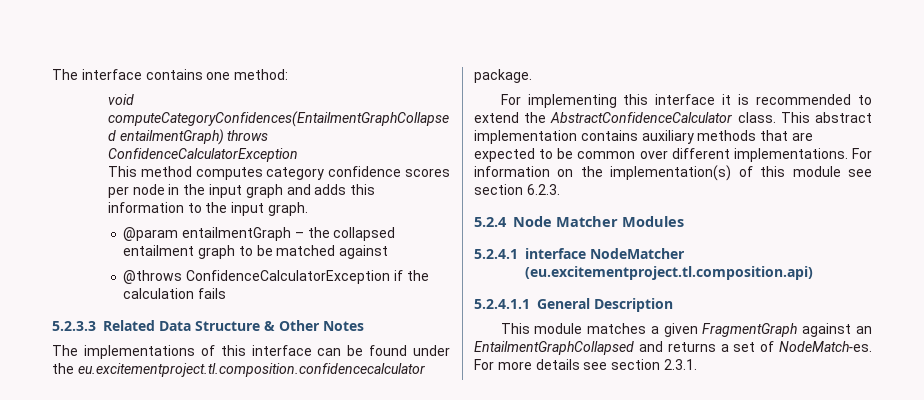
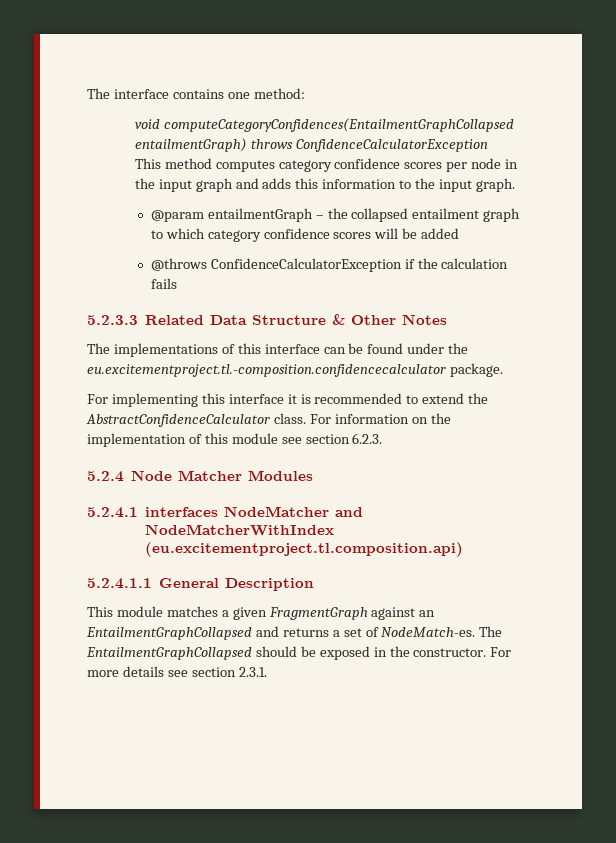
[256,245,389,259] be matched against -> [165,228,460,242] which category confidence scores will be added
[77,363,425,377] eu.excitementproject.tl.composition.confidencecalculator -> [87,364,446,377] eu.excitementproject.tl.-composition.confidencecalculator
[780,112,872,123] [474,130,813,144] [474,148,848,162] This abstract implementation contains auxiliary methods that are expected to be common over different implementations. -> (306, 418) none
[610,165,732,181] implementation(s) -> [87,433,186,447] implementation
[525,248,685,259] interface NodeMatcher -> [145,506,364,517] [145,524,335,536] interfaces NodeMatcher and NodeMatcherWithIndex
(872, 346) none -> [479,626,503,637] [86,646,487,660] The EntailmentGraphCollapsed should be exposed in the constructor.

